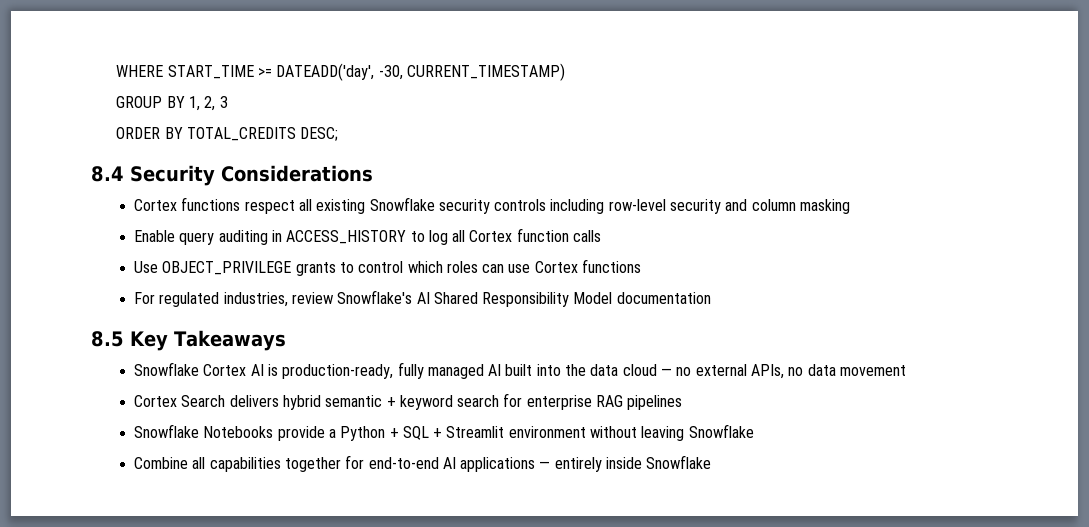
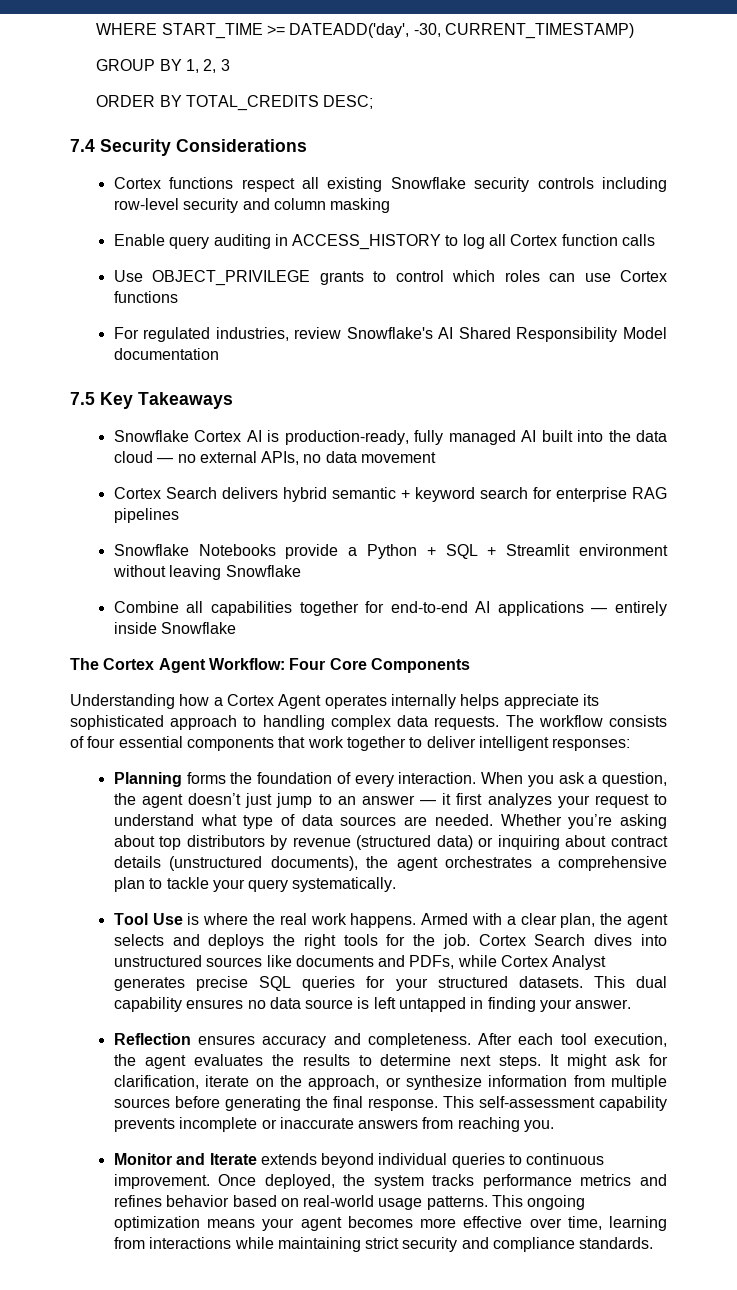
[91,166,124,182] 8.4 -> [70,139,95,152] 7.4
[91,331,124,347] 8.5 -> [70,392,95,405] 7.5
(712, 462) none -> [70,658,470,673] [70,694,599,709] [70,715,667,730] [70,736,631,751] [113,772,667,787] [113,793,667,808] [113,814,668,829] [113,835,669,850] [113,856,667,871] [113,877,397,892] [113,913,668,928] [113,934,667,949] [113,955,607,970] [113,976,667,991] [113,997,632,1012] [113,1033,667,1048] [113,1054,668,1069] [113,1075,667,1090] [113,1096,667,1111] [113,1117,555,1132] [113,1153,605,1168] [113,1174,667,1189] [113,1195,586,1210] [113,1216,667,1231] [113,1237,654,1252] // The Cortex Agent Workflow: Four Core Components // Understanding how a Cortex Agent operates internally helps appreciate its sophisticated approach to handling complex data requests. The workflow consists of four essential components that work together to deliver intelligent responses: // Planning forms the foundation of every interaction. When you ask a question, the agent doesn’t just jump to an answer — it first analyzes your request to understand what type of data sources are needed. Whether you’re asking about top distributors by revenue (structured data) or inquiring about contract details (unstructured documents), the agent orchestrates a comprehensive plan to tackle your query systematically. // Tool Use is where the real work happens. Armed with a clear plan, the agent selects and deploys the right tools for the job. Cortex Search dives into unstructured sources like documents and PDFs, while Cortex Analyst generates precise SQL queries for your structured datasets. This dual capability ensures no data source is left untapped in finding your answer. // Reflection ensures accuracy and completeness. After each tool execution, the agent evaluates the results to determine next steps. It might ask for clarification, iterate on the approach, or synthesize information from multiple sources before generating the final response. This self-assessment capability prevents incomplete or inaccurate answers from reaching you. // Monitor and Iterate extends beyond individual queries to continuous improvement. Once deployed, the system tracks performance metrics and refines behavior based on real-world usage patterns. This ongoing optimization means your agent becomes more effective over time, learning from interactions while maintaining strict security and compliance standards.

